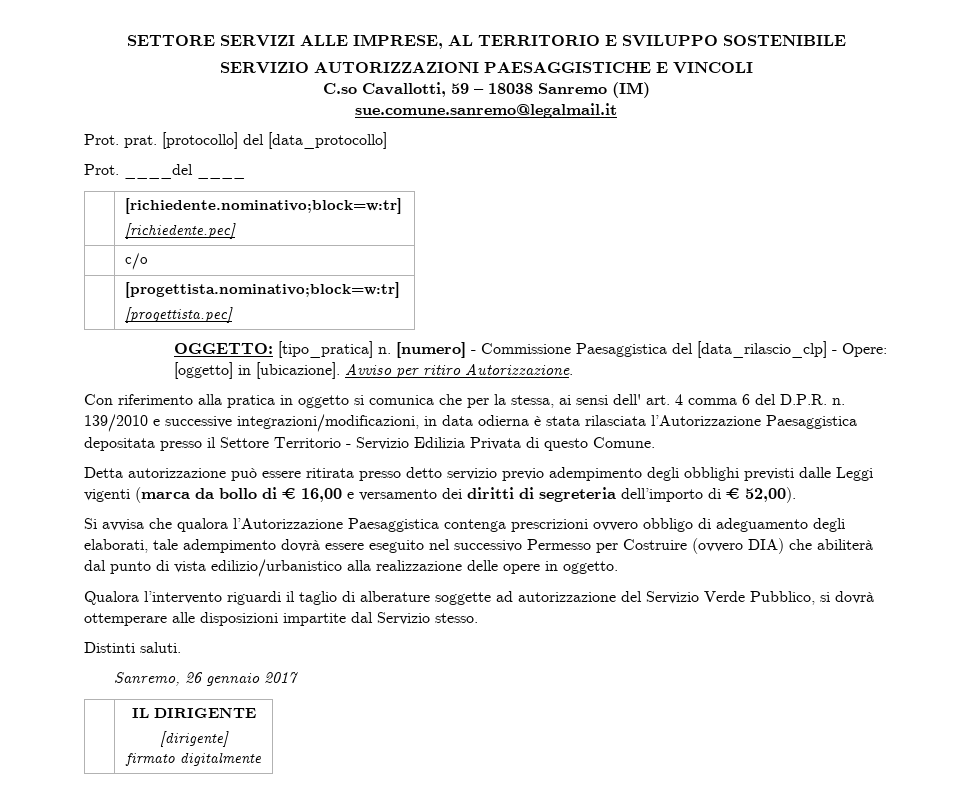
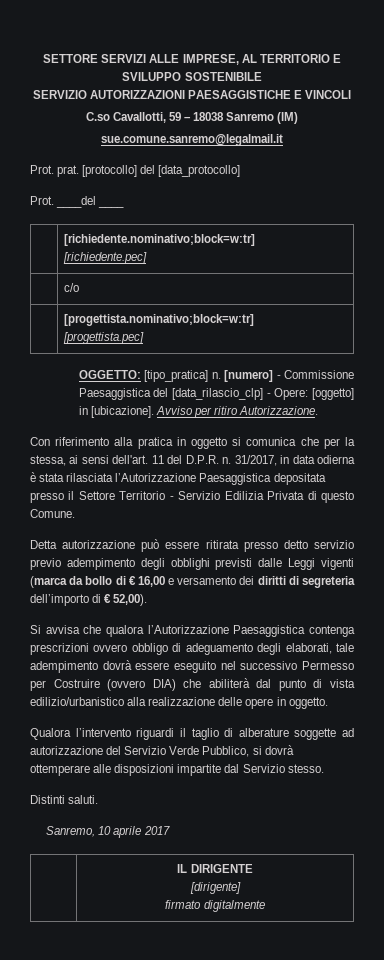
[613,394,845,405] [84,414,419,432] dell' art. 4 comma 6 del D.P.R. n. 139/2010 e successive integrazioni/modificazioni, -> [112,455,277,466] dell'art. 11 del D.P.R. n. 31/2017,
[184,672,260,686] 26 gennaio -> [98,826,142,838] 10 aprile

